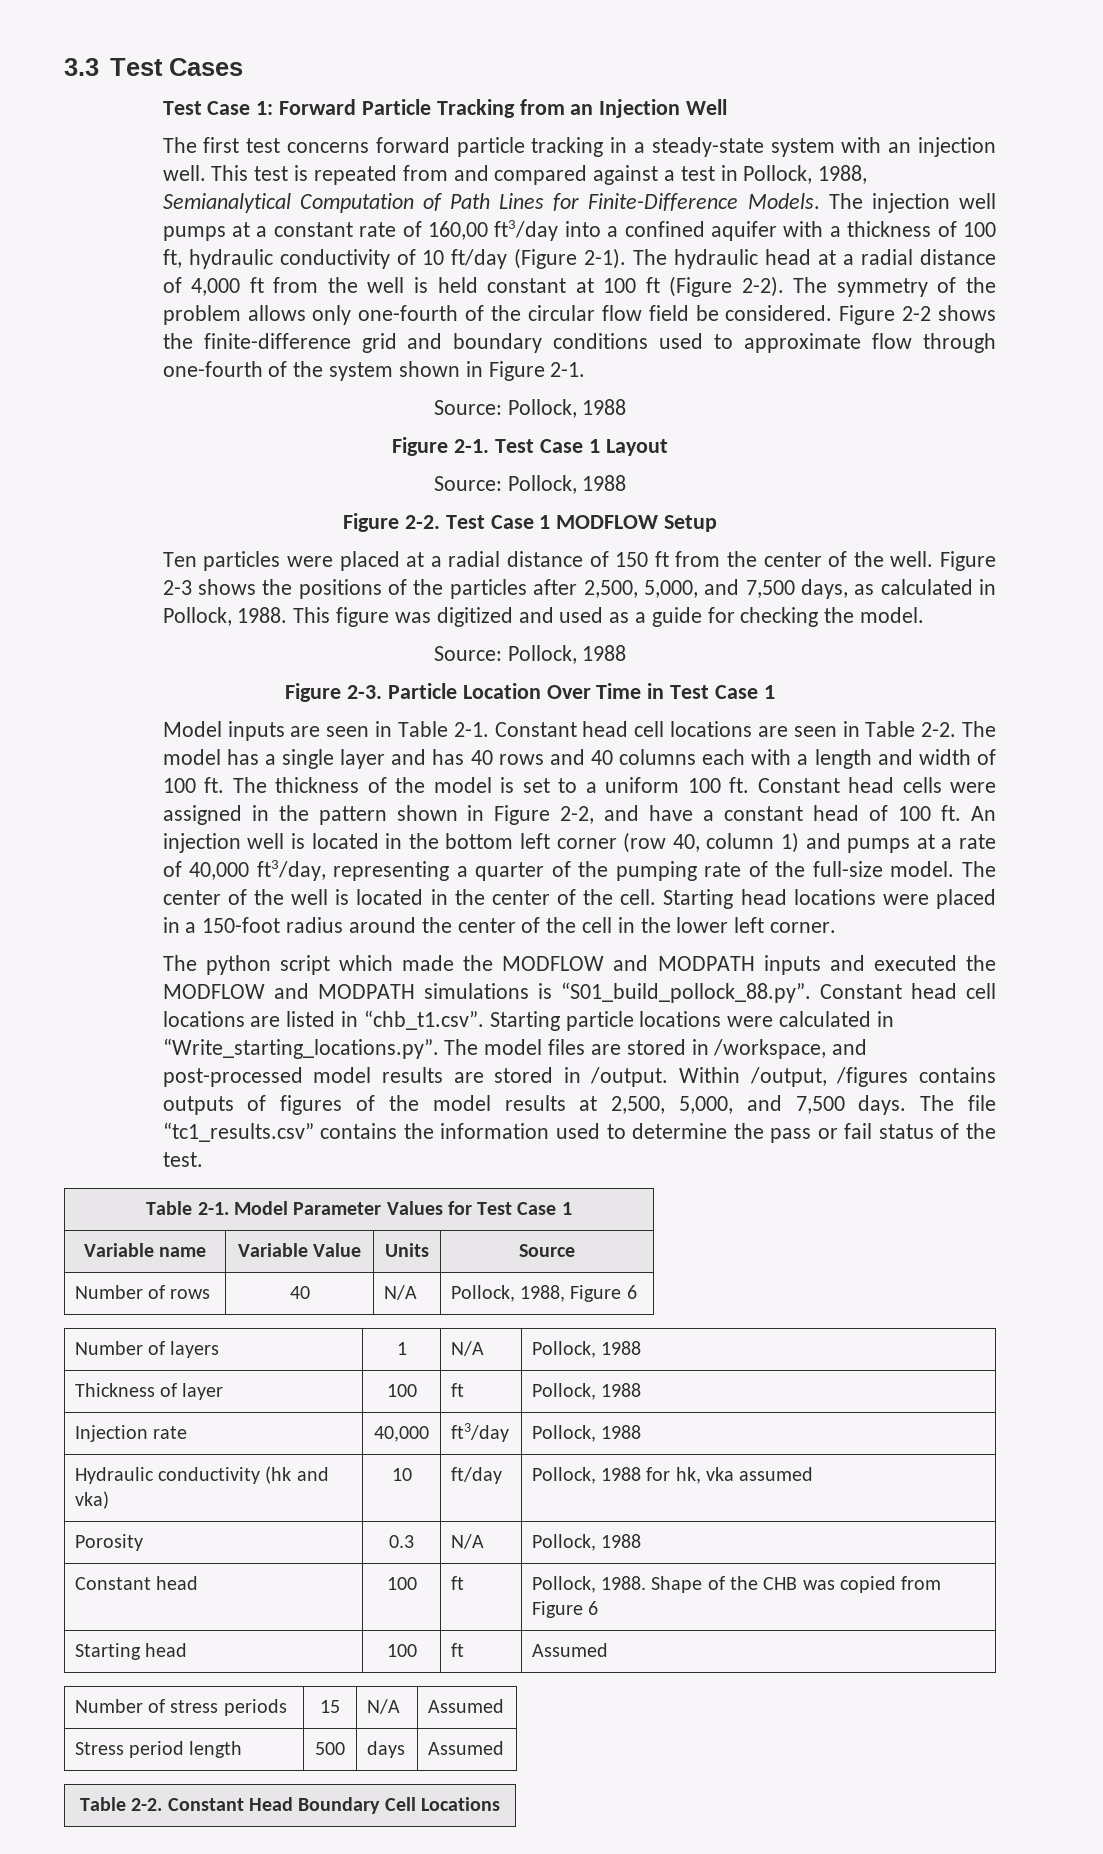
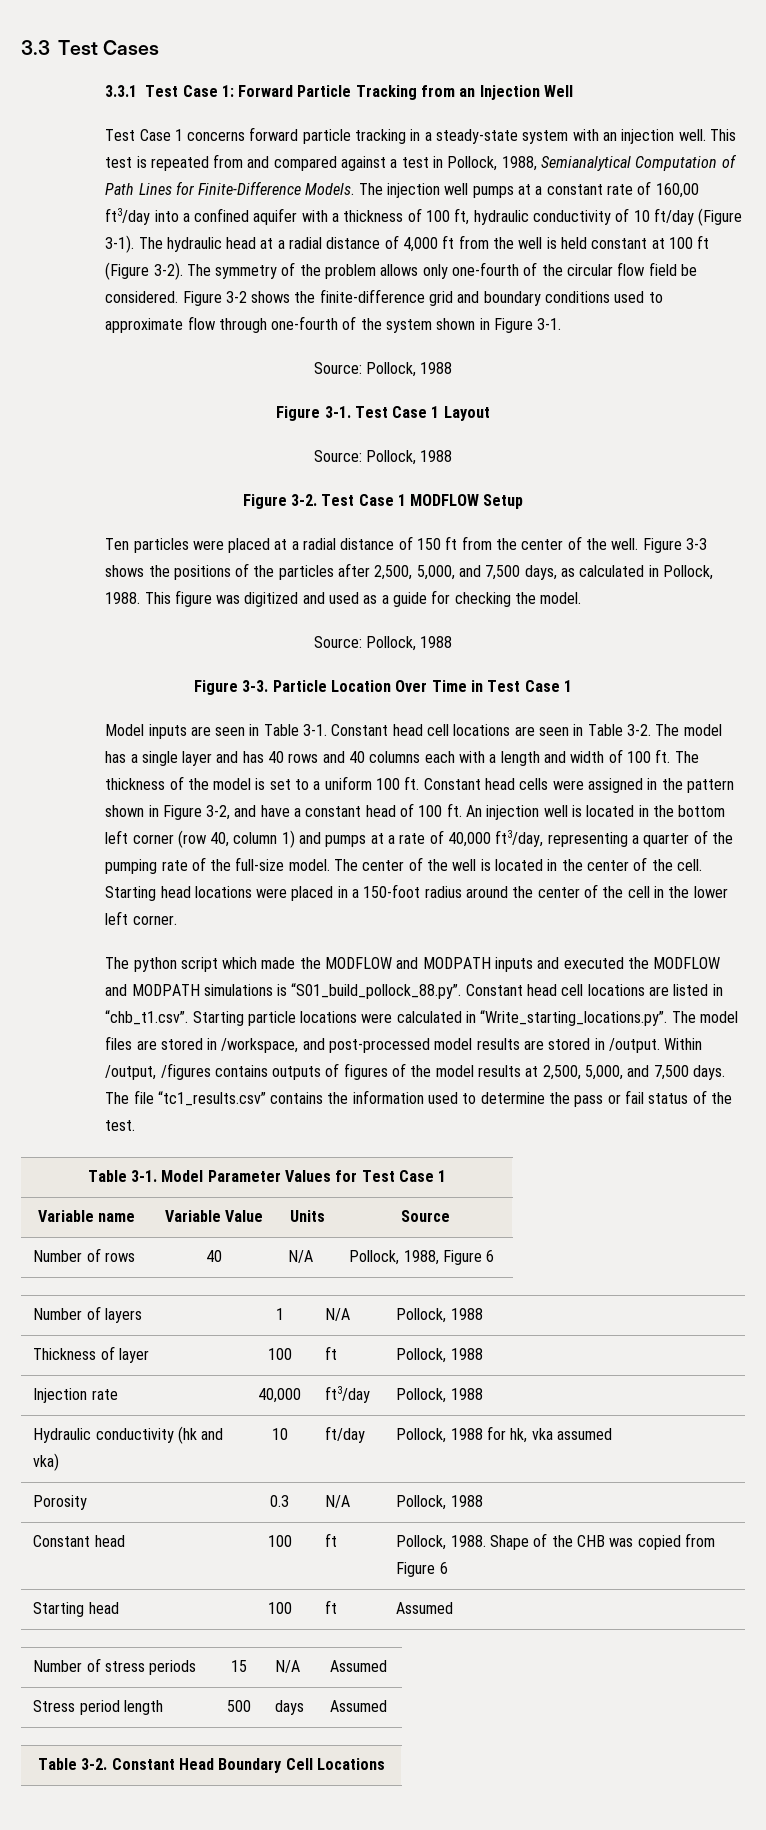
(243, 67) none -> [105,85,138,97] 3.3.1
[162,137,281,153] The first test -> [105,129,183,141] Test Case 1
[584,248,627,269] 2-1). -> [105,235,135,253] 3-1).
[741,276,784,297] 2-2). -> [153,262,183,280] 3-2).
[902,306,932,321] 2-2 -> [225,291,247,303] 3-2
[550,362,586,377] [433,399,627,418] [392,437,490,456] 2-1. // Source: Pollock, 1988 // Figure 2-1. -> [537,318,562,330] [313,362,453,377] [276,406,351,421] 3-1. // Source: Pollock, 1988 // Figure 3-1.
[404,515,440,529] 2-2. -> [290,494,317,506] 3-2.
[162,580,192,595] 2-3 -> [685,538,707,550] 3-3
[347,685,383,699] 2-3. -> [242,680,269,692] 3-3.
[453,722,489,737] 2-1. -> [303,724,328,736] 3-1.
[921,722,957,737] 2-2. -> [627,724,652,736] 3-2.
[560,806,595,824] 2-2, -> [206,805,231,820] 3-2,
[197,1202,229,1215] 2-1. -> [131,1170,158,1182] 3-1.
[131,1798,163,1811] 2-2. -> [81,1758,108,1770] 3-2.

